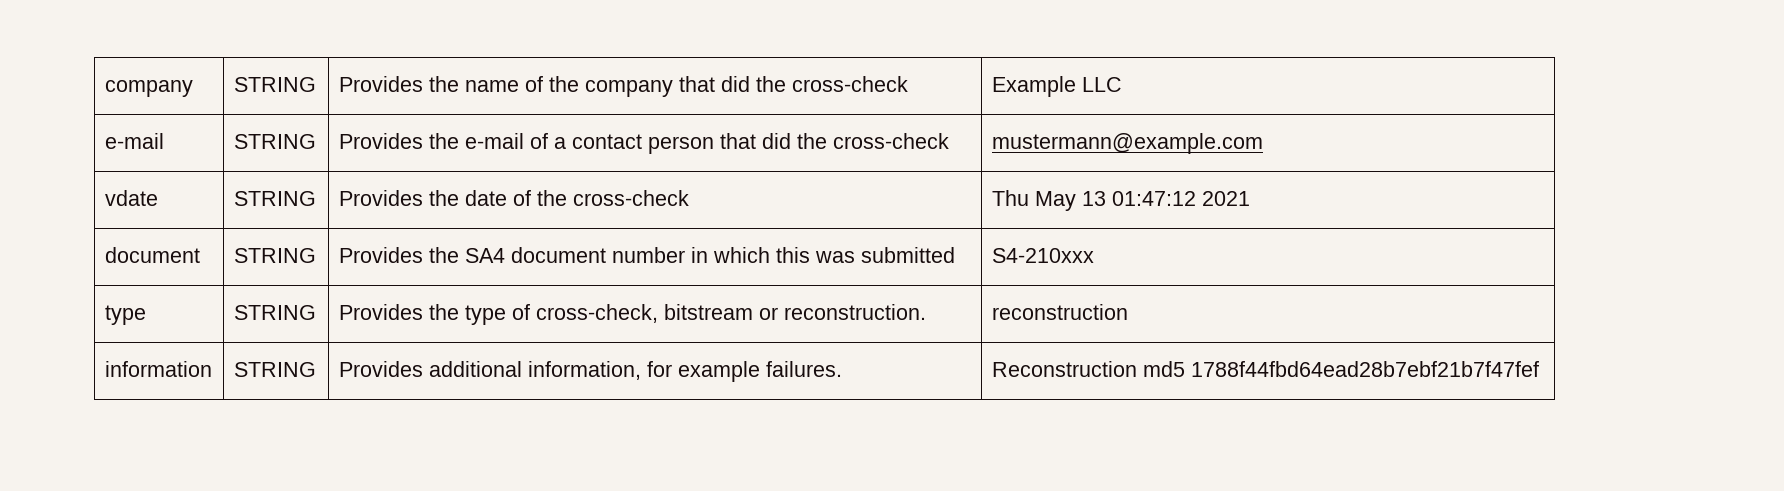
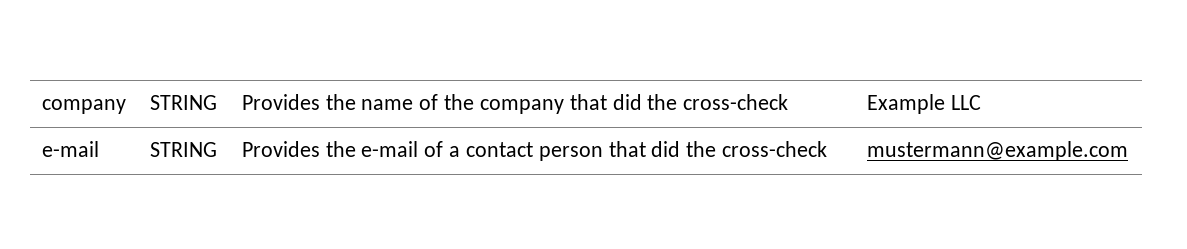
[104,190,158,206] [233,191,316,206] [338,190,689,206] [991,190,1250,211] [104,247,200,263] [233,248,316,263] [338,247,955,263] [991,248,1094,263] [104,305,146,325] [233,305,316,320] [338,304,926,325] [991,304,1128,320] [104,361,212,377] [233,362,316,377] [338,361,842,382] [991,361,1539,377] // vdate | STRING | Provides the date of the cross-check | Thu May 13 01:47:12 2021 // document | STRING | Provides the SA4 document number in which this was submitted | S4-210xxx // type | STRING | Provides the type of cross-check, bitstream or reconstruction. | reconstruction // information | STRING | Provides additional information, for example failures. | Reconstruction md5 1788f44fbd64ead28b7ebf21b7f47fef -> (1128, 151) none

